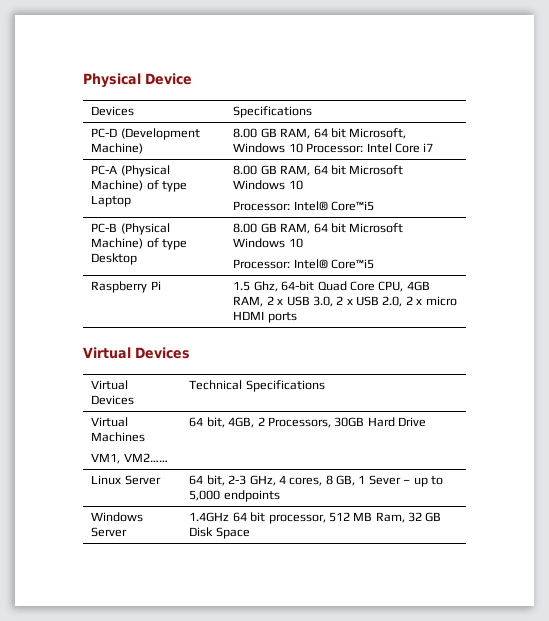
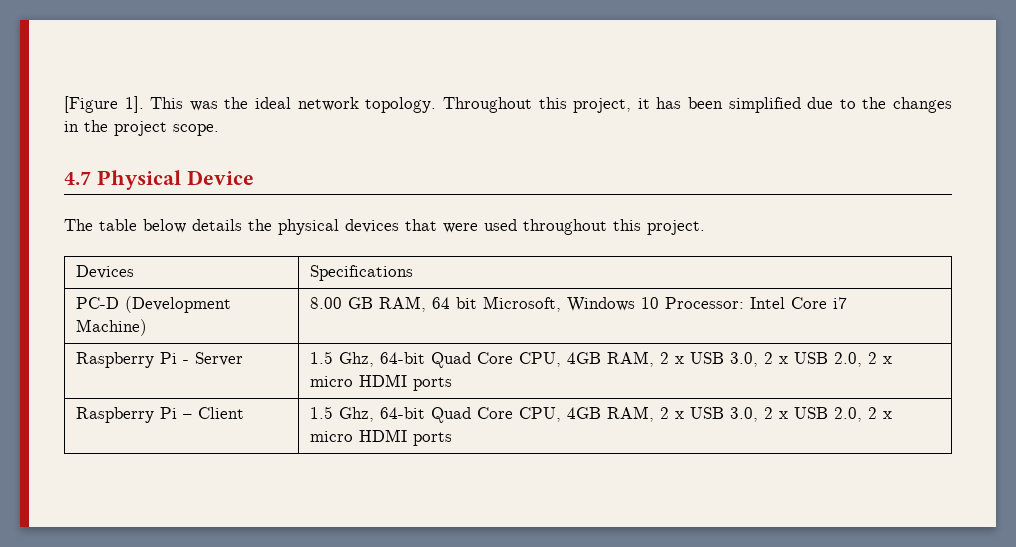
[83,73,192,88] Physical Device -> [64,96,952,113] [64,120,219,136] [64,170,254,190] [64,219,705,235] [Figure 1]. This was the ideal network topology. Throughout this project, it has been simplified due to the changes in the project scope. // 4.7 Physical Device // The table below details the physical devices that were used throughout this project.
[91,165,170,177] [91,180,188,192] [91,195,132,207] [233,165,404,176] [233,180,303,190] [233,201,375,211] [91,223,170,235] [91,238,188,250] [91,253,138,265] [233,223,404,234] [233,238,303,248] [233,259,375,269] [91,281,161,293] // PC-A (Physical Machine) of type Laptop | 8.00 GB RAM, 64 bit Microsoft Windows 10 // Processor: Intel® Core™i5 // PC-B (Physical Machine) of type Desktop | 8.00 GB RAM, 64 bit Microsoft Windows 10 // Processor: Intel® Core™i5 // Raspberry Pi -> [75,352,243,368] // Raspberry Pi - Server
[83,347,190,359] [91,380,129,390] [91,395,135,405] [189,380,325,392] [91,417,129,427] [91,432,146,442] [91,453,168,464] [189,417,427,428] [91,475,161,485] [189,475,443,487] [189,490,280,502] [91,512,144,522] [91,527,128,537] [189,512,442,524] [189,527,250,539] // Virtual Devices // Virtual Devices | Technical Specifications // Virtual Machines // VM1, VM2…… | 64 bit, 4GB, 2 Processors, 30GB Hard Drive // Linux Server | 64 bit, 2-3 GHz, 4 cores, 8 GB, 1 Sever – up to 5,000 endpoints // Windows Server | 1.4GHz 64 bit processor, 512 MB Ram, 32 GB Disk Space -> [75,407,244,423] [309,406,892,423] [309,429,452,446] // Raspberry Pi – Client | 1.5 Ghz, 64-bit Quad Core CPU, 4GB RAM, 2 x USB 3.0, 2 x USB 2.0, 2 x micro HDMI ports

